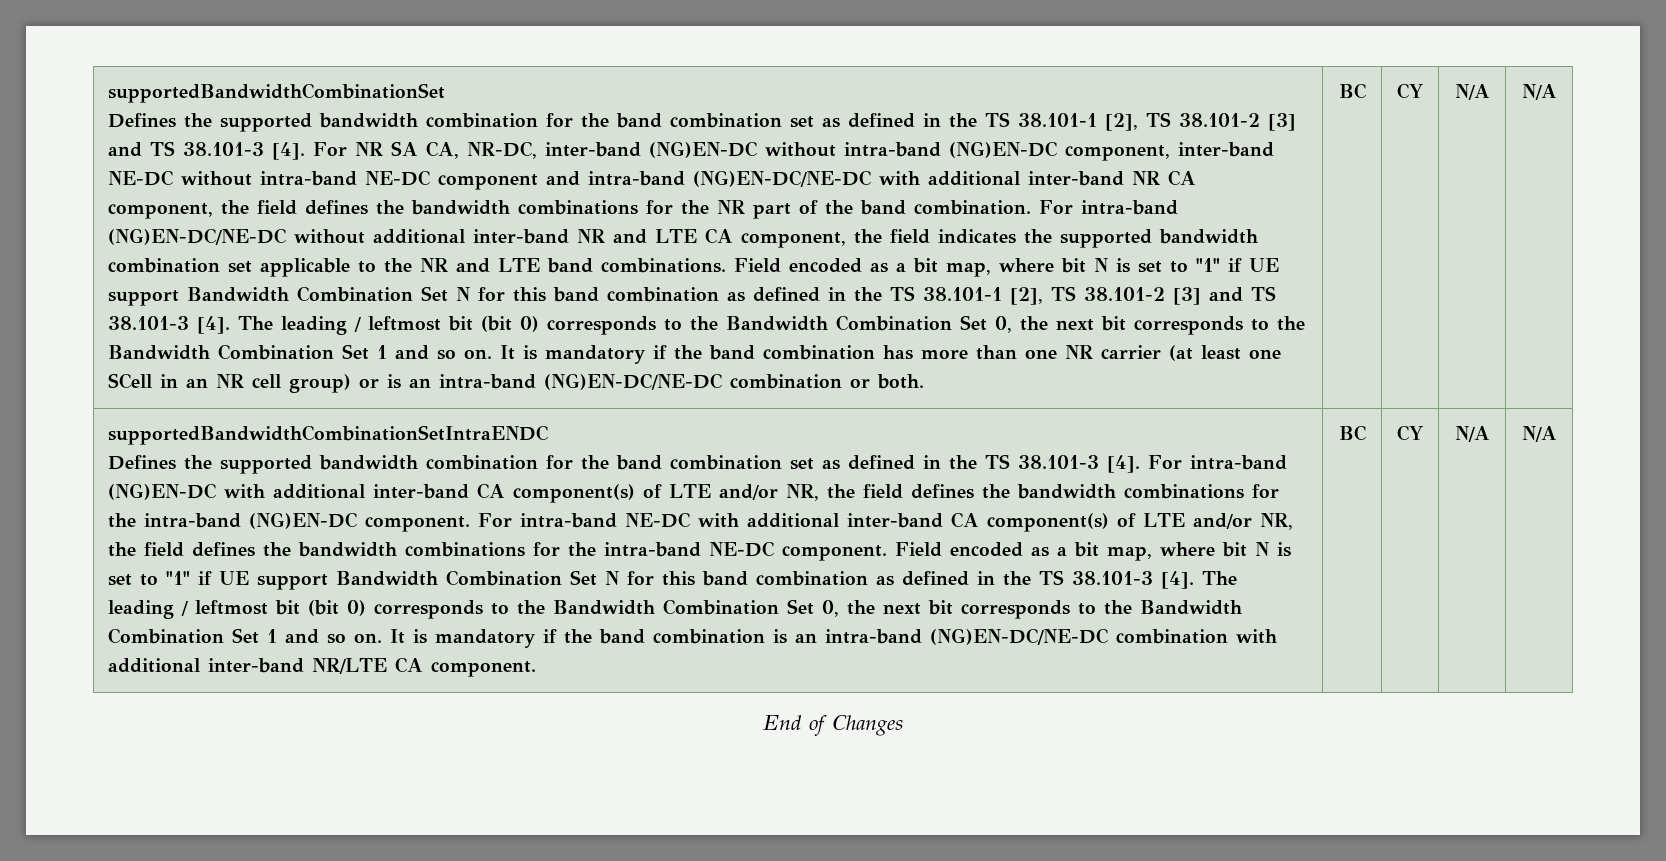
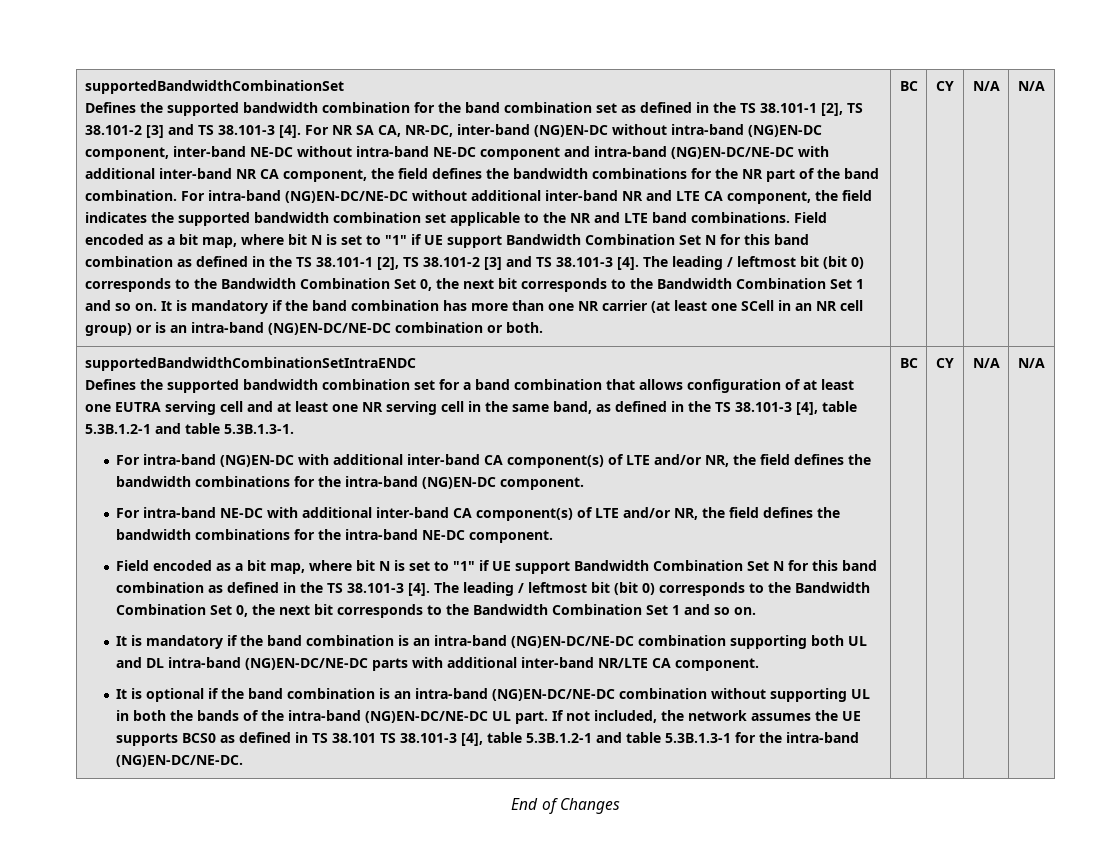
[546,454,1141,473] for the band combination set as defined in the TS 38.101-3 [4]. -> [413,379,854,393] [84,401,857,415] [84,423,294,434] set for a band combination that allows configuration of at least one EUTRA serving cell and at least one NR serving cell in the same band, as defined in the TS 38.101-3 [4], table 5.3B.1.2-1 and table 5.3B.1.3-1. //
(471, 524) none -> (585, 483) //
(888, 553) none -> (554, 536) //
(383, 638) none -> (757, 611) //
(1229, 636) none -> [730,635,868,649] [116,657,409,671] supporting both UL and DL intra-band (NG)EN-DC/NE-DC parts
(537, 669) none -> [116,688,871,702] [116,710,862,724] [116,732,860,746] [116,755,244,767] // It is optional if the band combination is an intra-band (NG)EN-DC/NE-DC combination without supporting UL in both the bands of the intra-band (NG)EN-DC/NE-DC UL part. If not included, the network assumes the UE supports BCS0 as defined in TS 38.101 TS 38.101-3 [4], table 5.3B.1.2-1 and table 5.3B.1.3-1 for the intra-band (NG)EN-DC/NE-DC.

